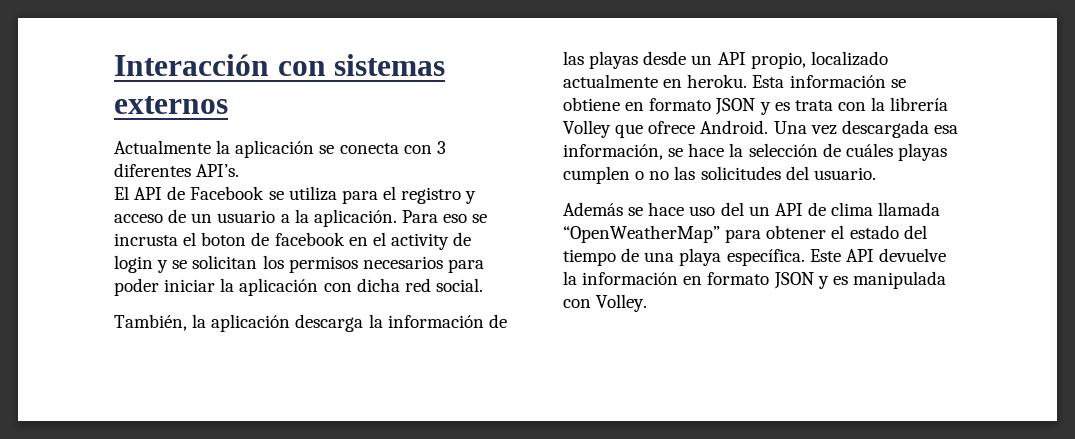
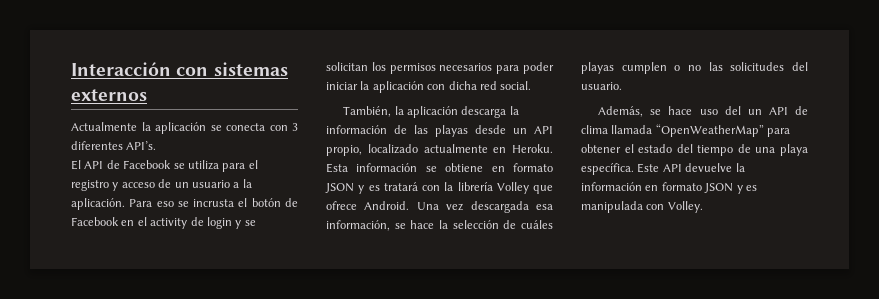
[201,232,345,246] boton de facebook -> [251,198,298,207] [71,217,119,226] botón de Facebook
[687,74,748,88] heroku. -> [512,144,553,153] Heroku.
[794,100,833,111] trata -> [383,182,418,191] tratará
[563,202,623,216] Además -> [598,106,644,117] Además,

